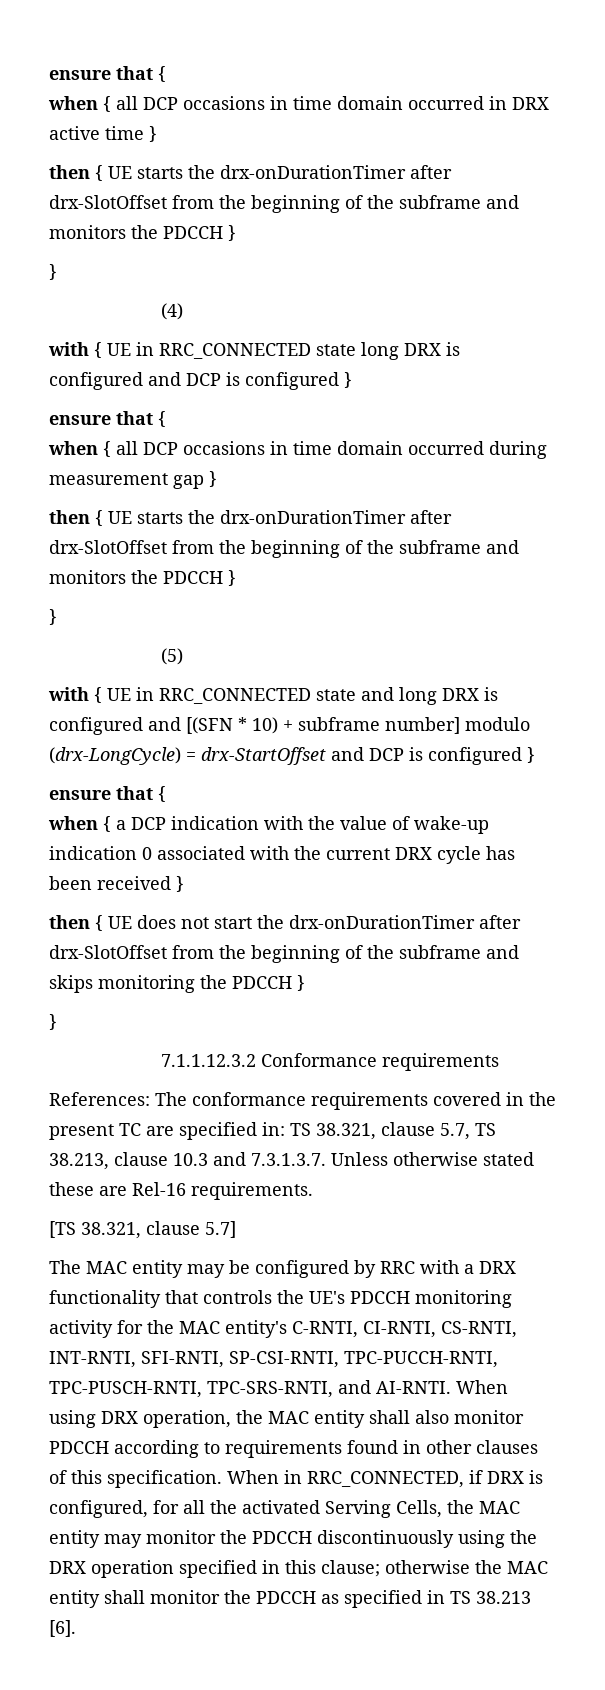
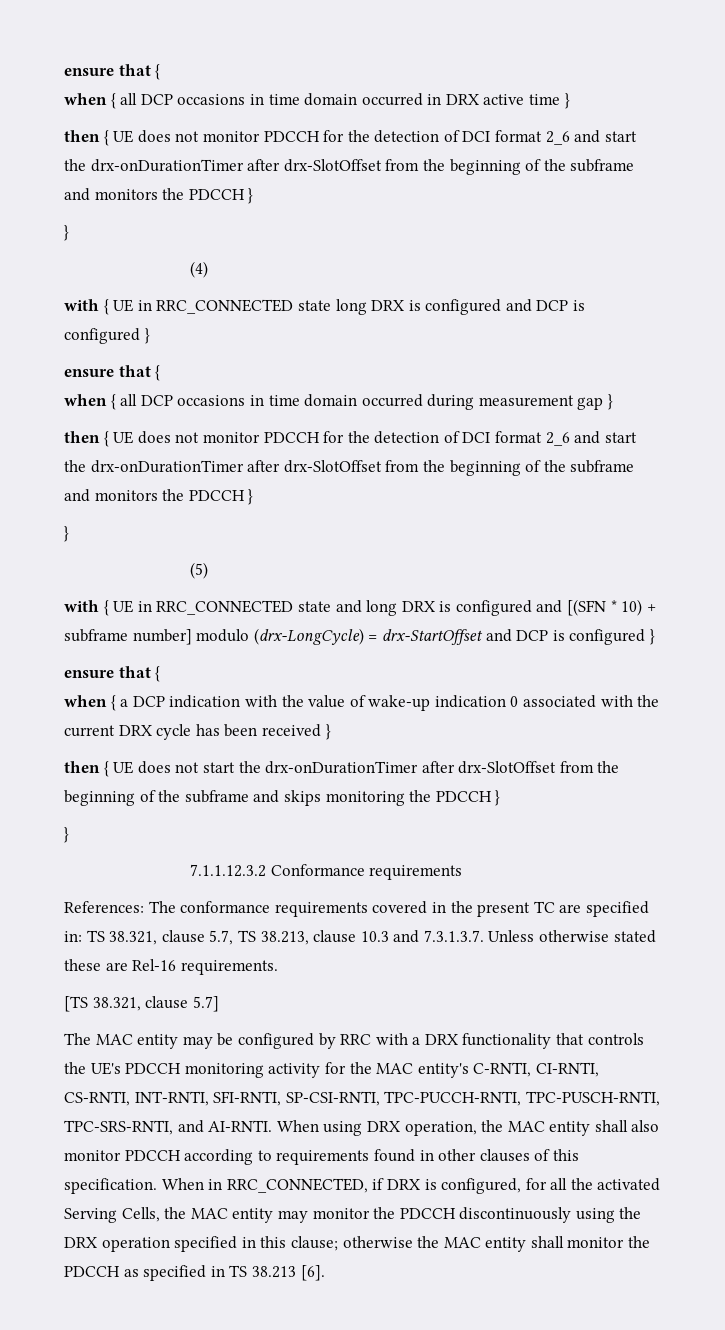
[137,167,183,179] starts -> [137,130,637,145] does not monitor PDCCH for the detection of DCI format 2_6 and start
[137,512,183,524] starts -> [137,431,637,446] does not monitor PDCCH for the detection of DCI format 2_6 and start

